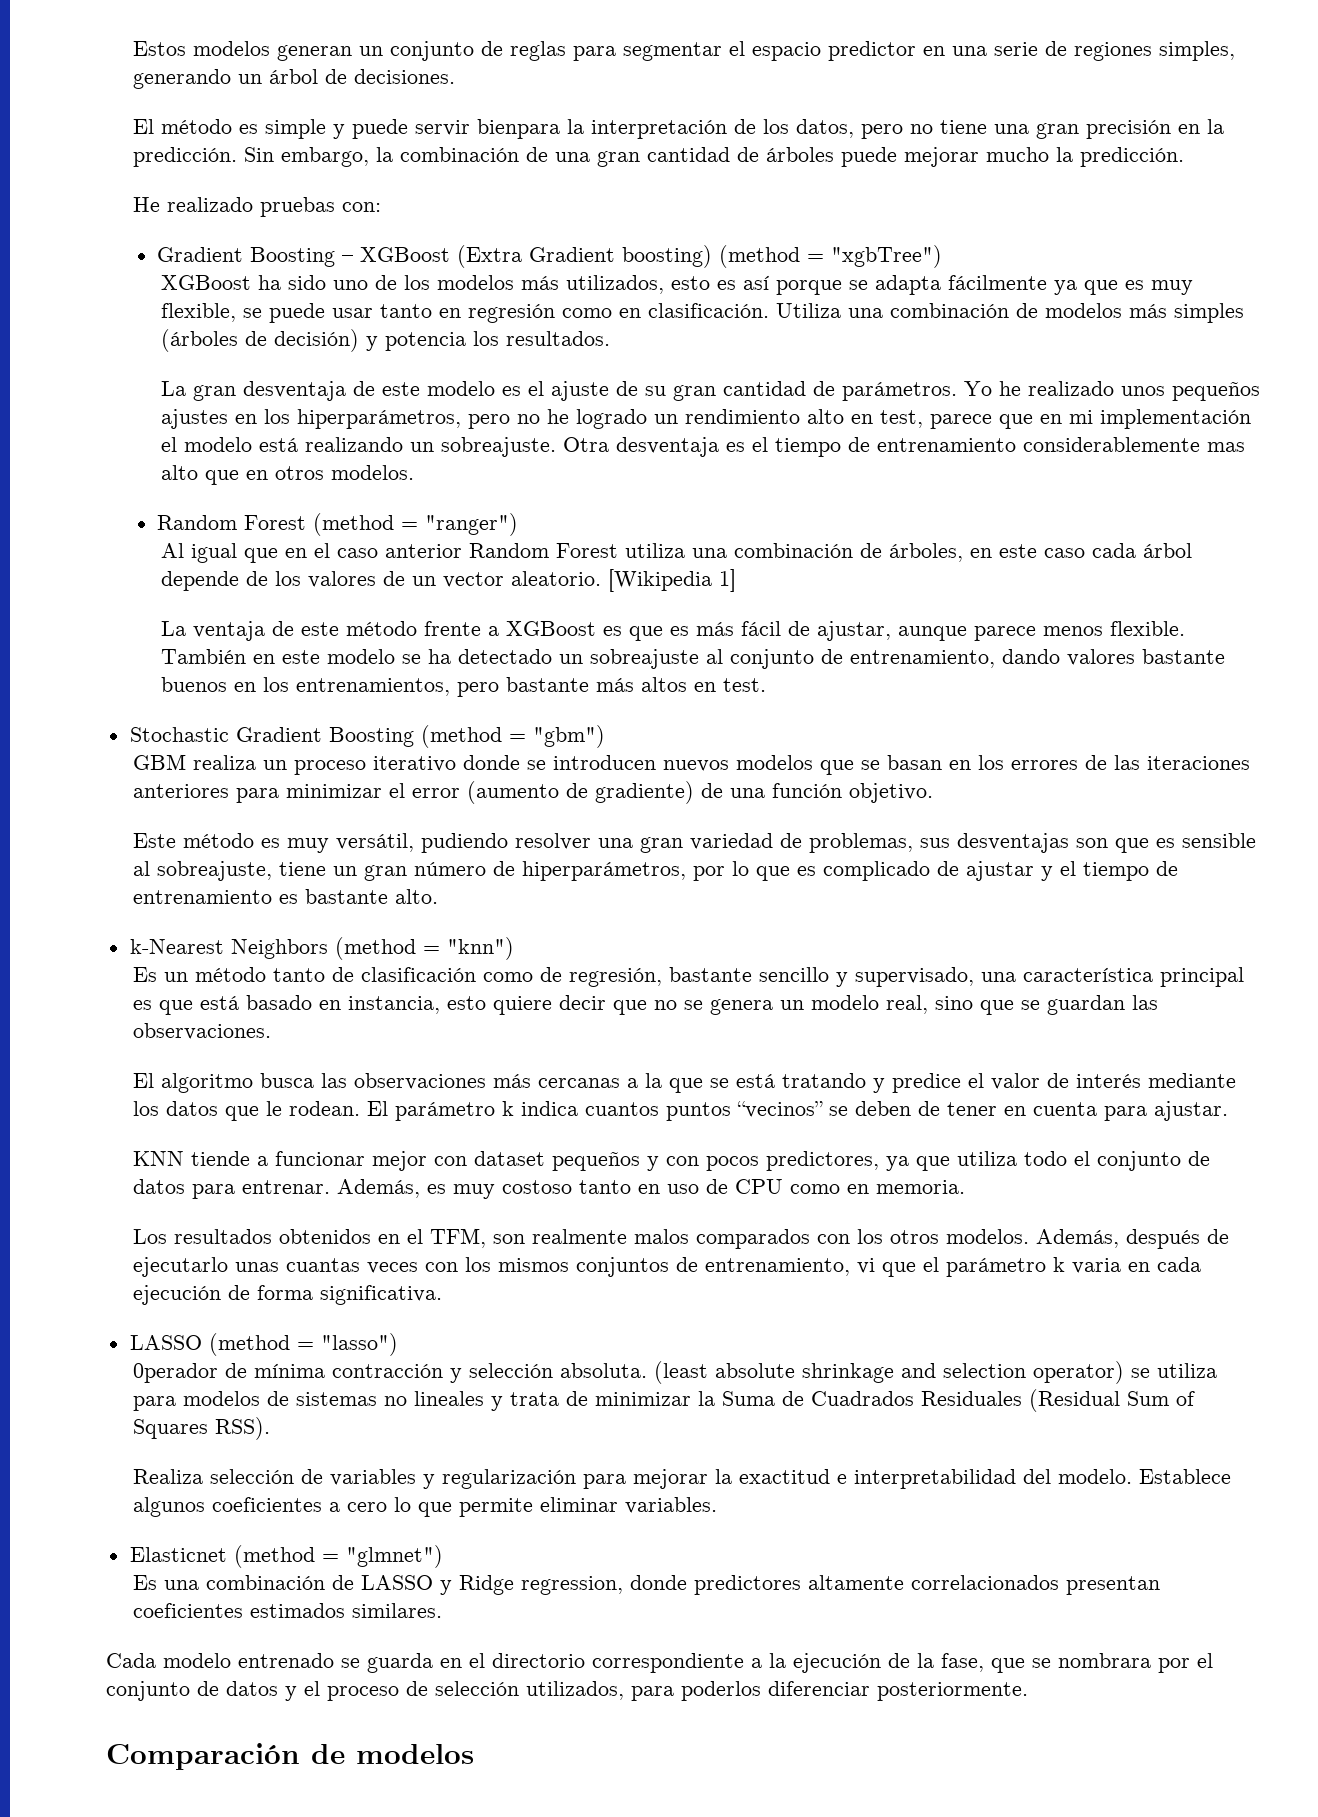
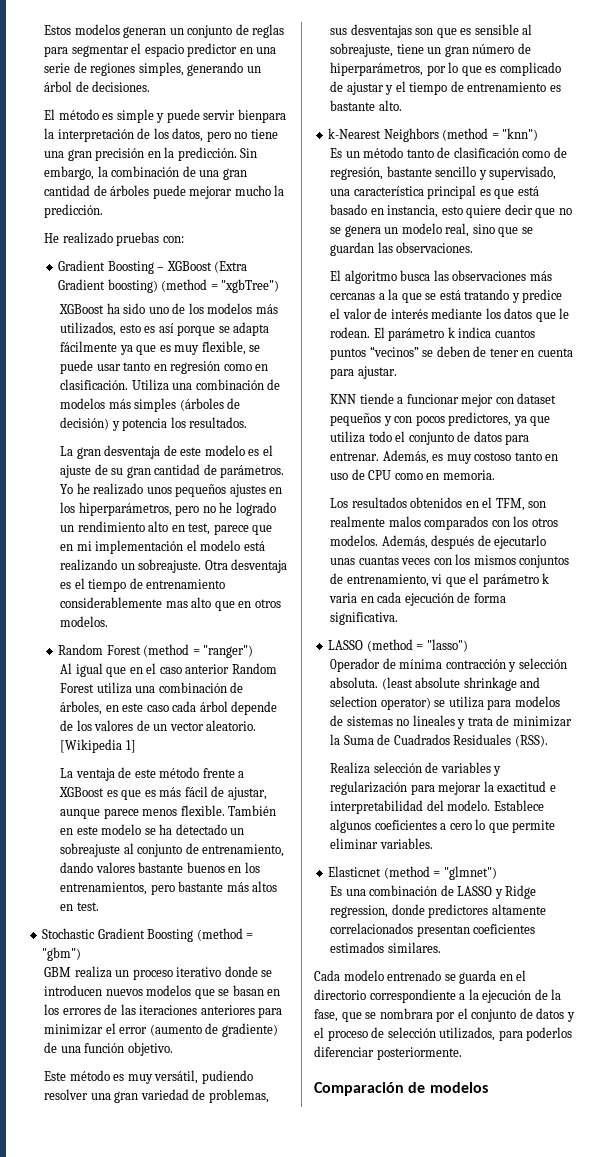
[1029,1389,1196,1412] [133,1417,271,1440] (Residual Sum of Squares RSS). -> [514,735,548,747] (RSS).

